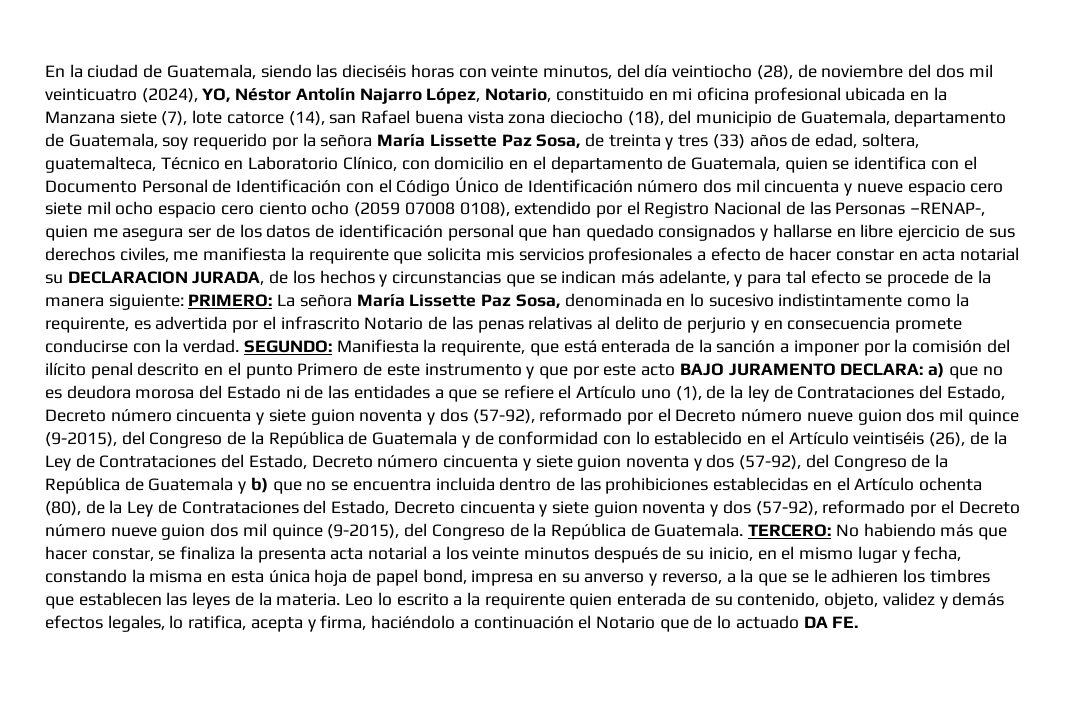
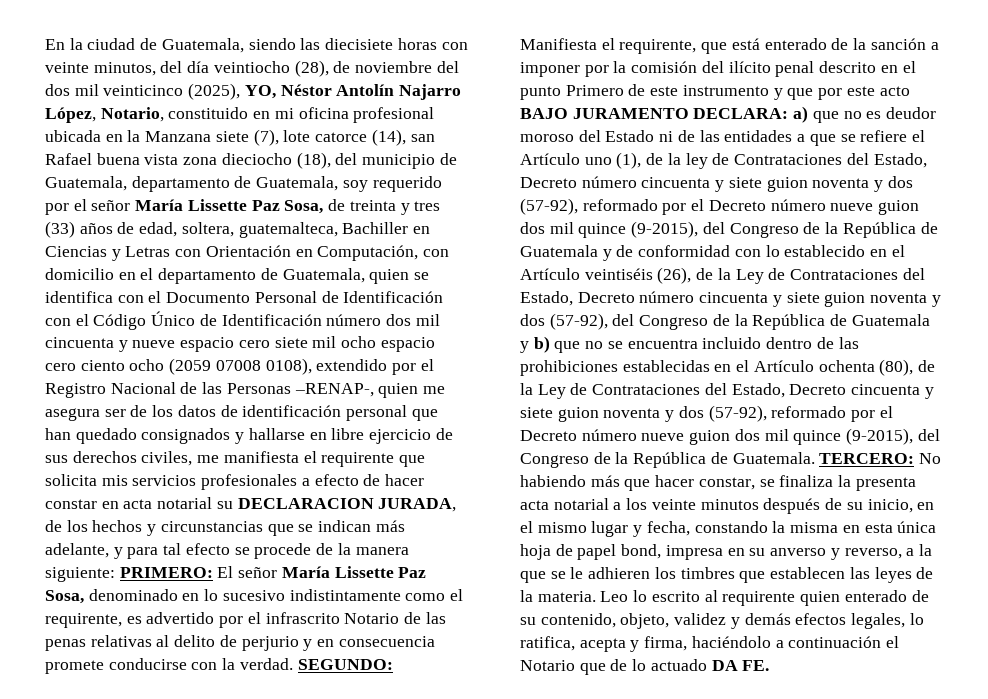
[342,64,407,78] dieciséis -> [325,38,394,50] diecisiete
[45,88,198,103] veinticuatro (2024), -> [103,83,241,100] veinticinco (2025),
[302,133,373,147] la señora -> [73,199,131,211] el señor
[160,156,397,171] Técnico en Laboratorio Clínico, -> [342,222,431,234] [45,245,419,261] Bachiller en Ciencias y Letras con Orientación en Computación,
[290,247,304,261] la -> [303,451,317,463] el
[277,293,662,308] La señora María Lissette Paz Sosa, denominada -> [217,566,427,578] [45,589,178,604] El señor María Lissette Paz Sosa, denominado
[955,293,969,307] la -> [450,589,464,601] el
[155,316,228,330] advertida -> [146,612,215,624] advertido
[423,339,437,353] la -> [601,38,615,50] el
[601,339,671,353] enterada -> [764,38,827,50] enterado
[66,385,195,399] deudora morosa -> [886,107,937,119] [520,134,574,142] deudor moroso
[435,477,495,491] incluida -> [702,337,762,349] incluido
[453,592,480,606] a la -> [704,590,718,602] al
[617,592,687,606] enterada -> [844,590,907,602] enterado

